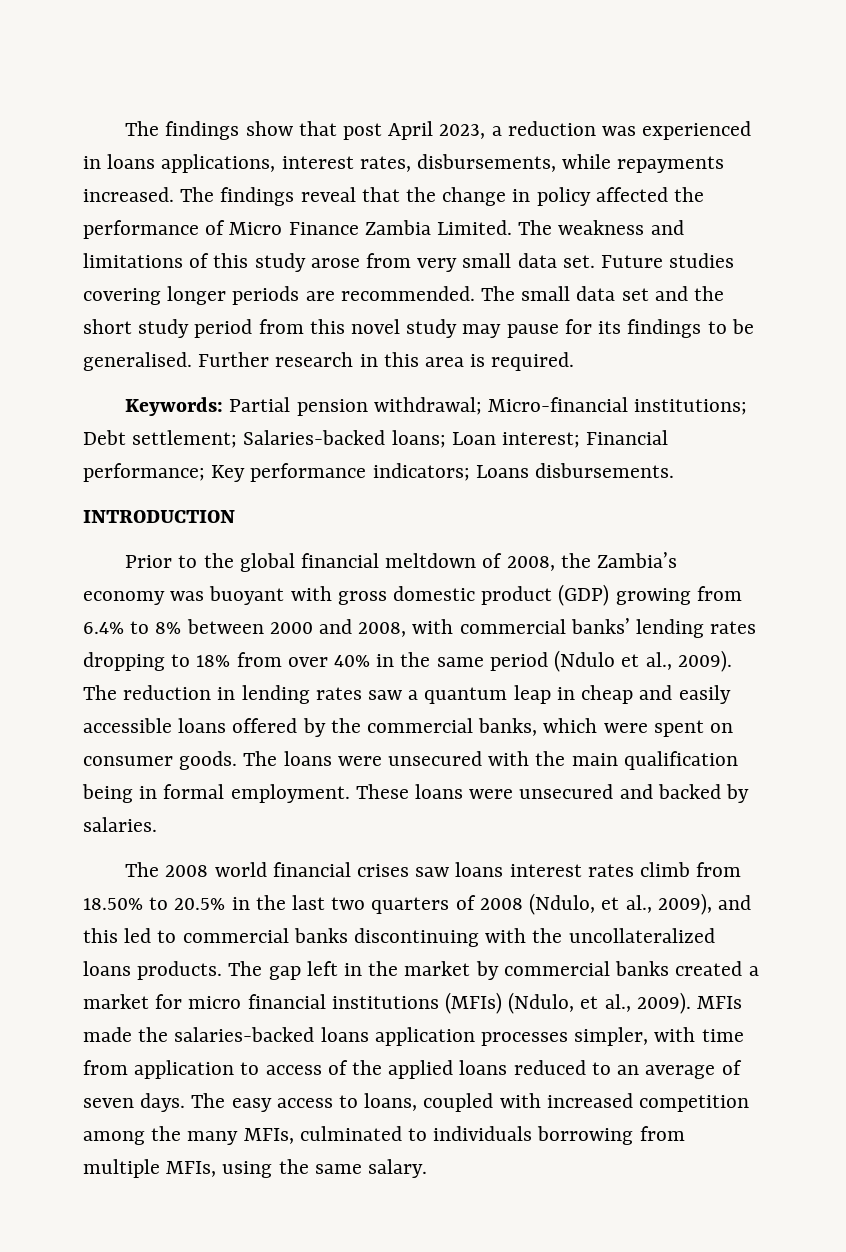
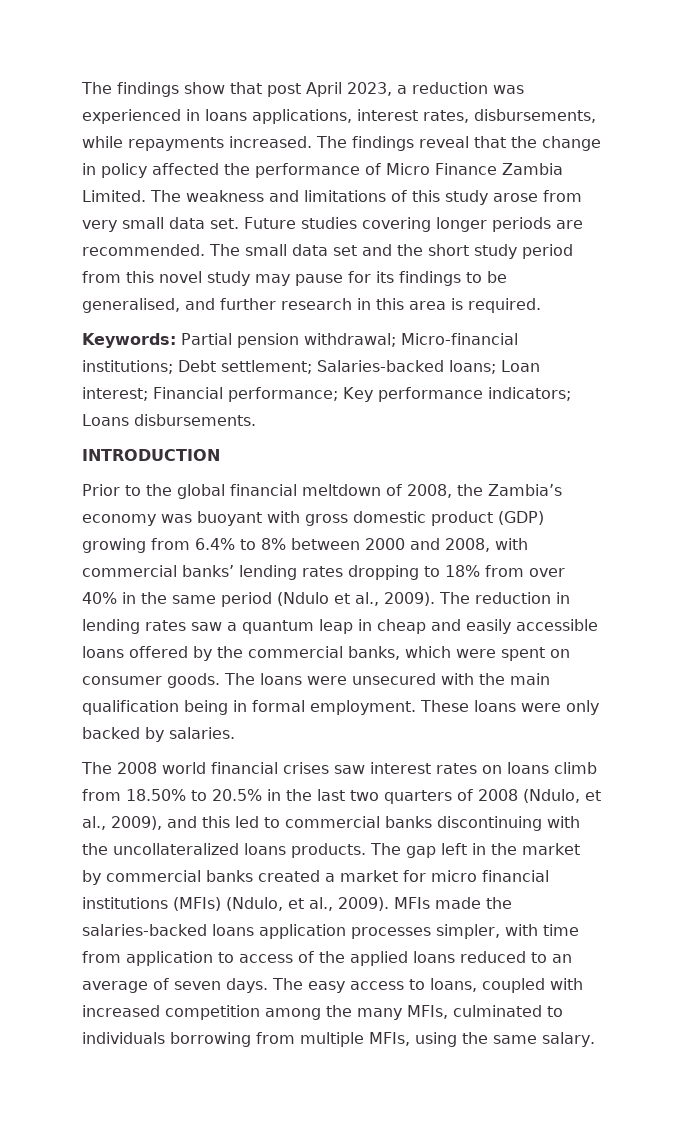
[83,352,270,371] generalised. Further -> [82,298,276,313] generalised, and further
[519,784,653,799] unsecured and -> [566,700,599,715] only
[455,862,504,877] loans -> (365, 769) none
(634, 870) none -> [482,762,549,774] on loans

